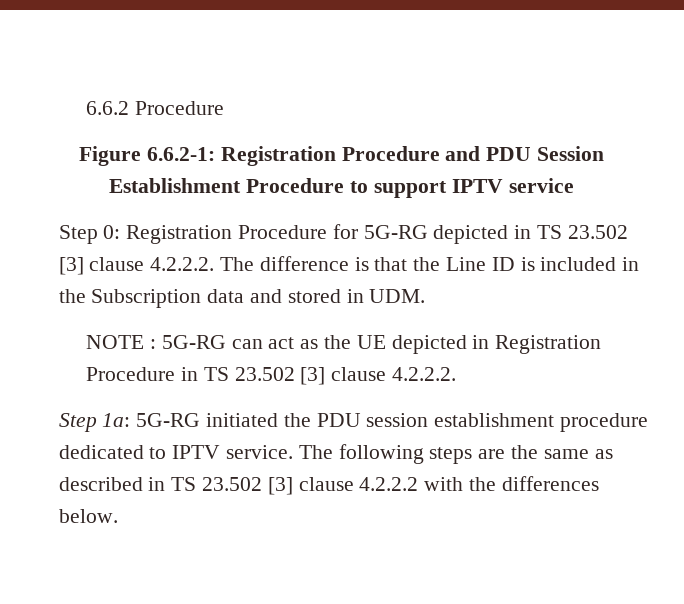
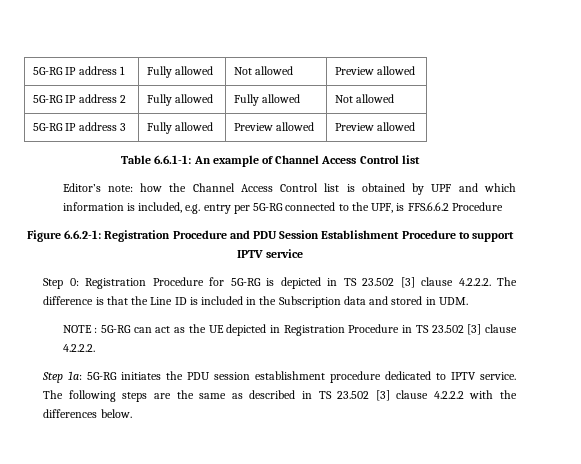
[86,101,130,115] 6.6.2 -> [33,66,125,75] [147,66,214,78] [234,66,294,75] [335,66,416,75] [33,94,126,103] [147,94,214,106] [234,94,301,106] [335,94,395,103] [33,122,126,131] [147,122,214,134] [234,122,315,131] [335,122,416,131] [121,155,420,167] [62,183,516,195] [62,202,449,214] 5G-RG IP address 1 | Fully allowed | Not allowed | Preview allowed // 5G-RG IP address 2 | Fully allowed | Fully allowed | Not allowed // 5G-RG IP address 3 | Fully allowed | Preview allowed | Preview allowed // Table 6.6.1-1: An example of Channel Access Control list // Editor’s note: how the Channel Access Control list is obtained by UPF and which information is included, e.g. entry per 5G-RG connected to the UPF, is FFS.6.6.2
(428, 232) none -> [266,278,275,286] is
[206,413,279,427] initiated -> [121,372,162,380] initiates

